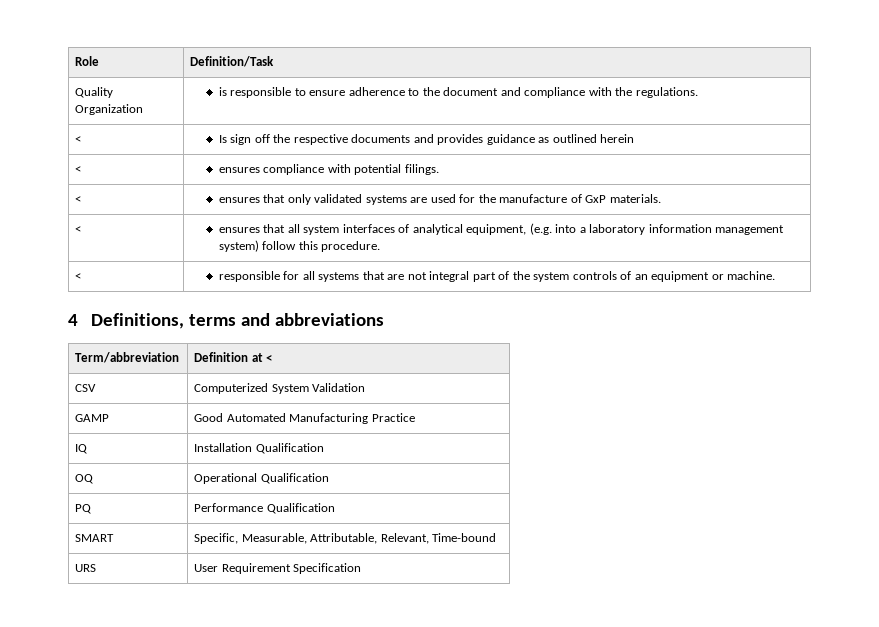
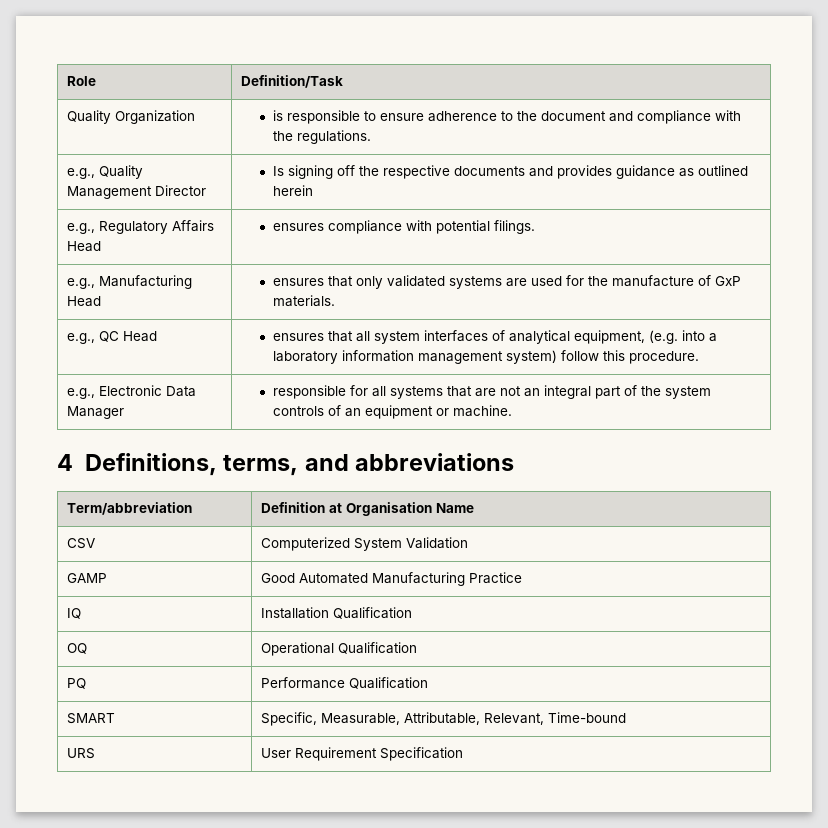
[75,136,82,143] < -> [67,165,144,179] [67,185,207,199] e.g., Quality Management Director
[230,134,252,145] sign -> [287,165,333,179] signing
[75,166,82,173] < -> [67,220,215,234] [67,241,102,252] e.g., Regulatory Affairs Head
[75,196,82,203] < -> [67,275,193,289] [67,296,102,307] e.g., Manufacturing Head
[75,226,82,233] < -> [67,331,158,344] e.g., QC Head
[75,273,82,280] < -> [67,385,197,399] [67,406,125,419] e.g., Electronic Data Manager
(427, 276) none -> [523,388,540,397] an
[189,314,237,326] terms -> [223,454,299,476] terms,
[266,354,273,362] < -> [346,502,475,516] Organisation Name

